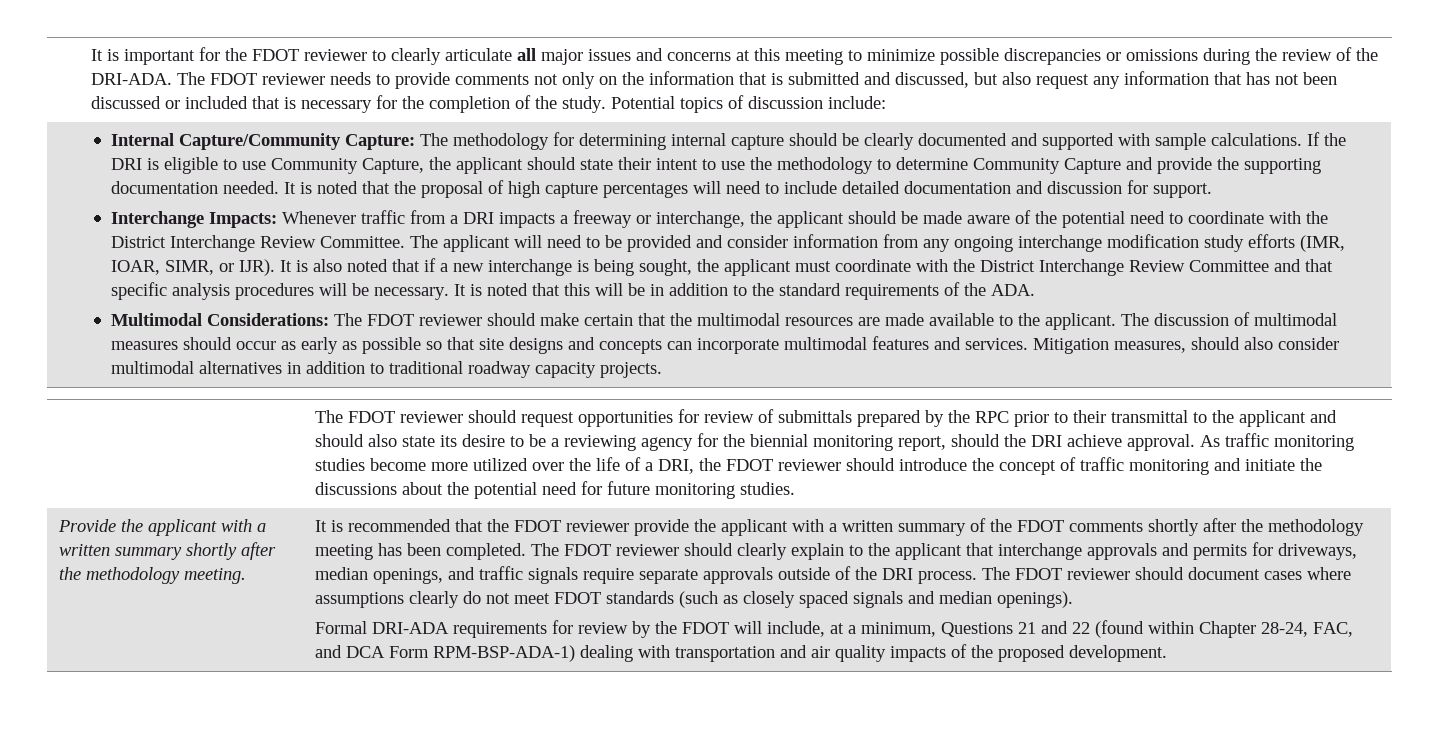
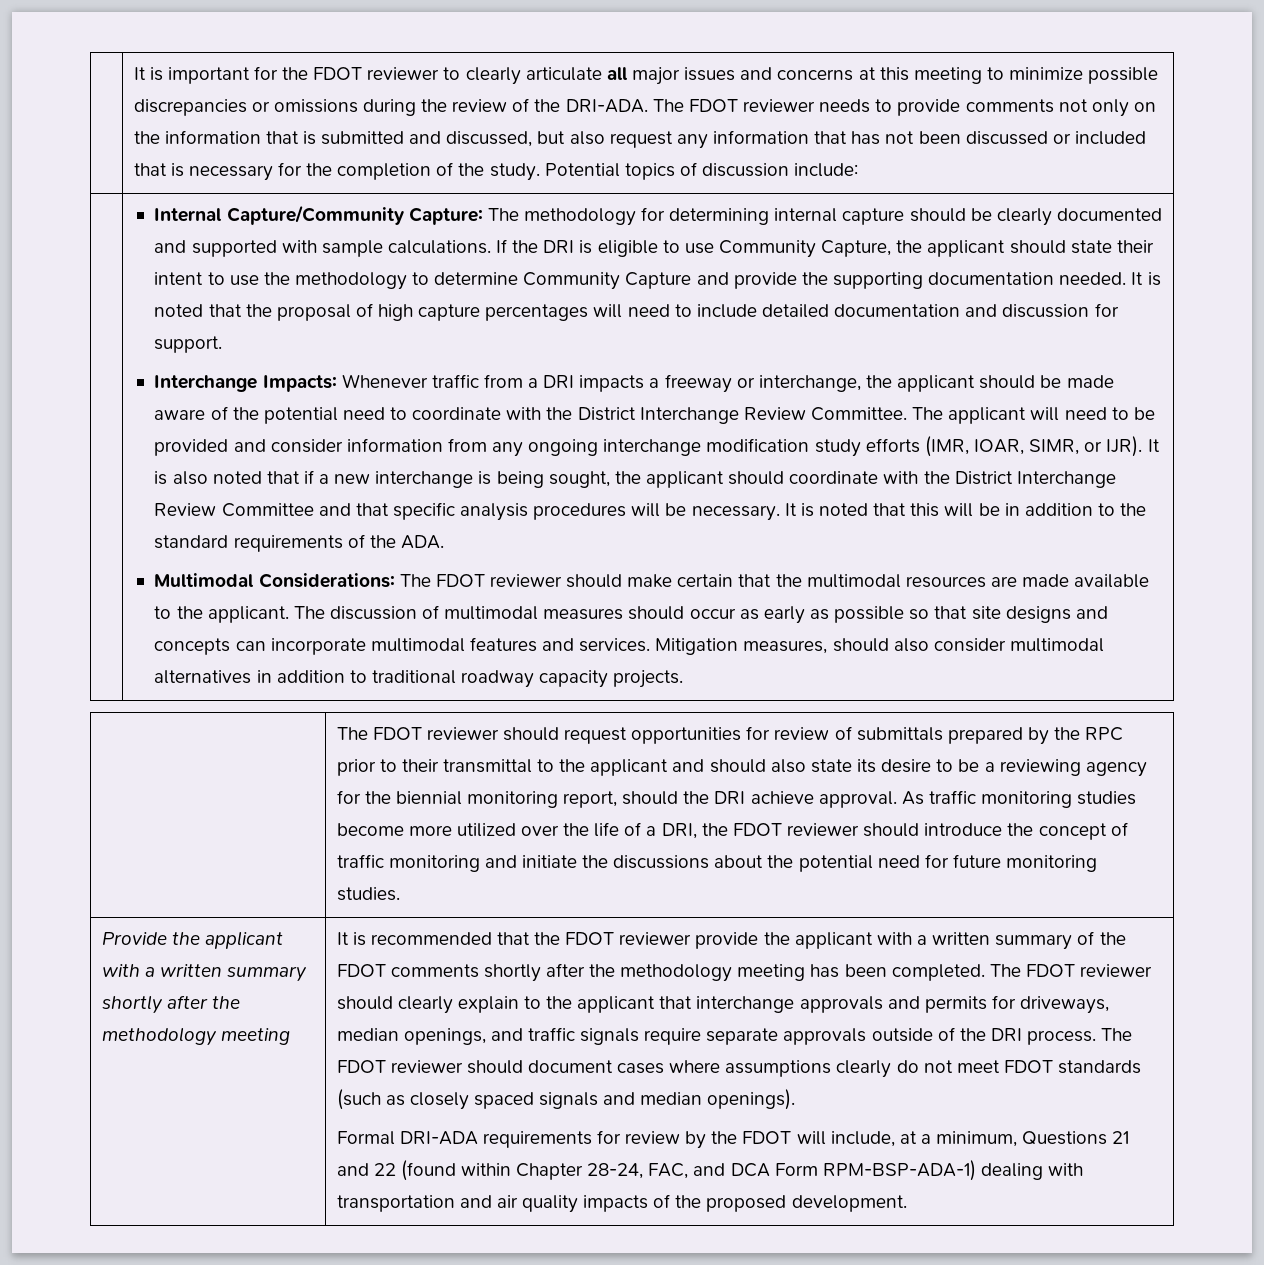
[794,261,831,272] must -> [728,471,785,485] should
[183,568,246,584] meeting. -> [220,1028,290,1045] meeting

